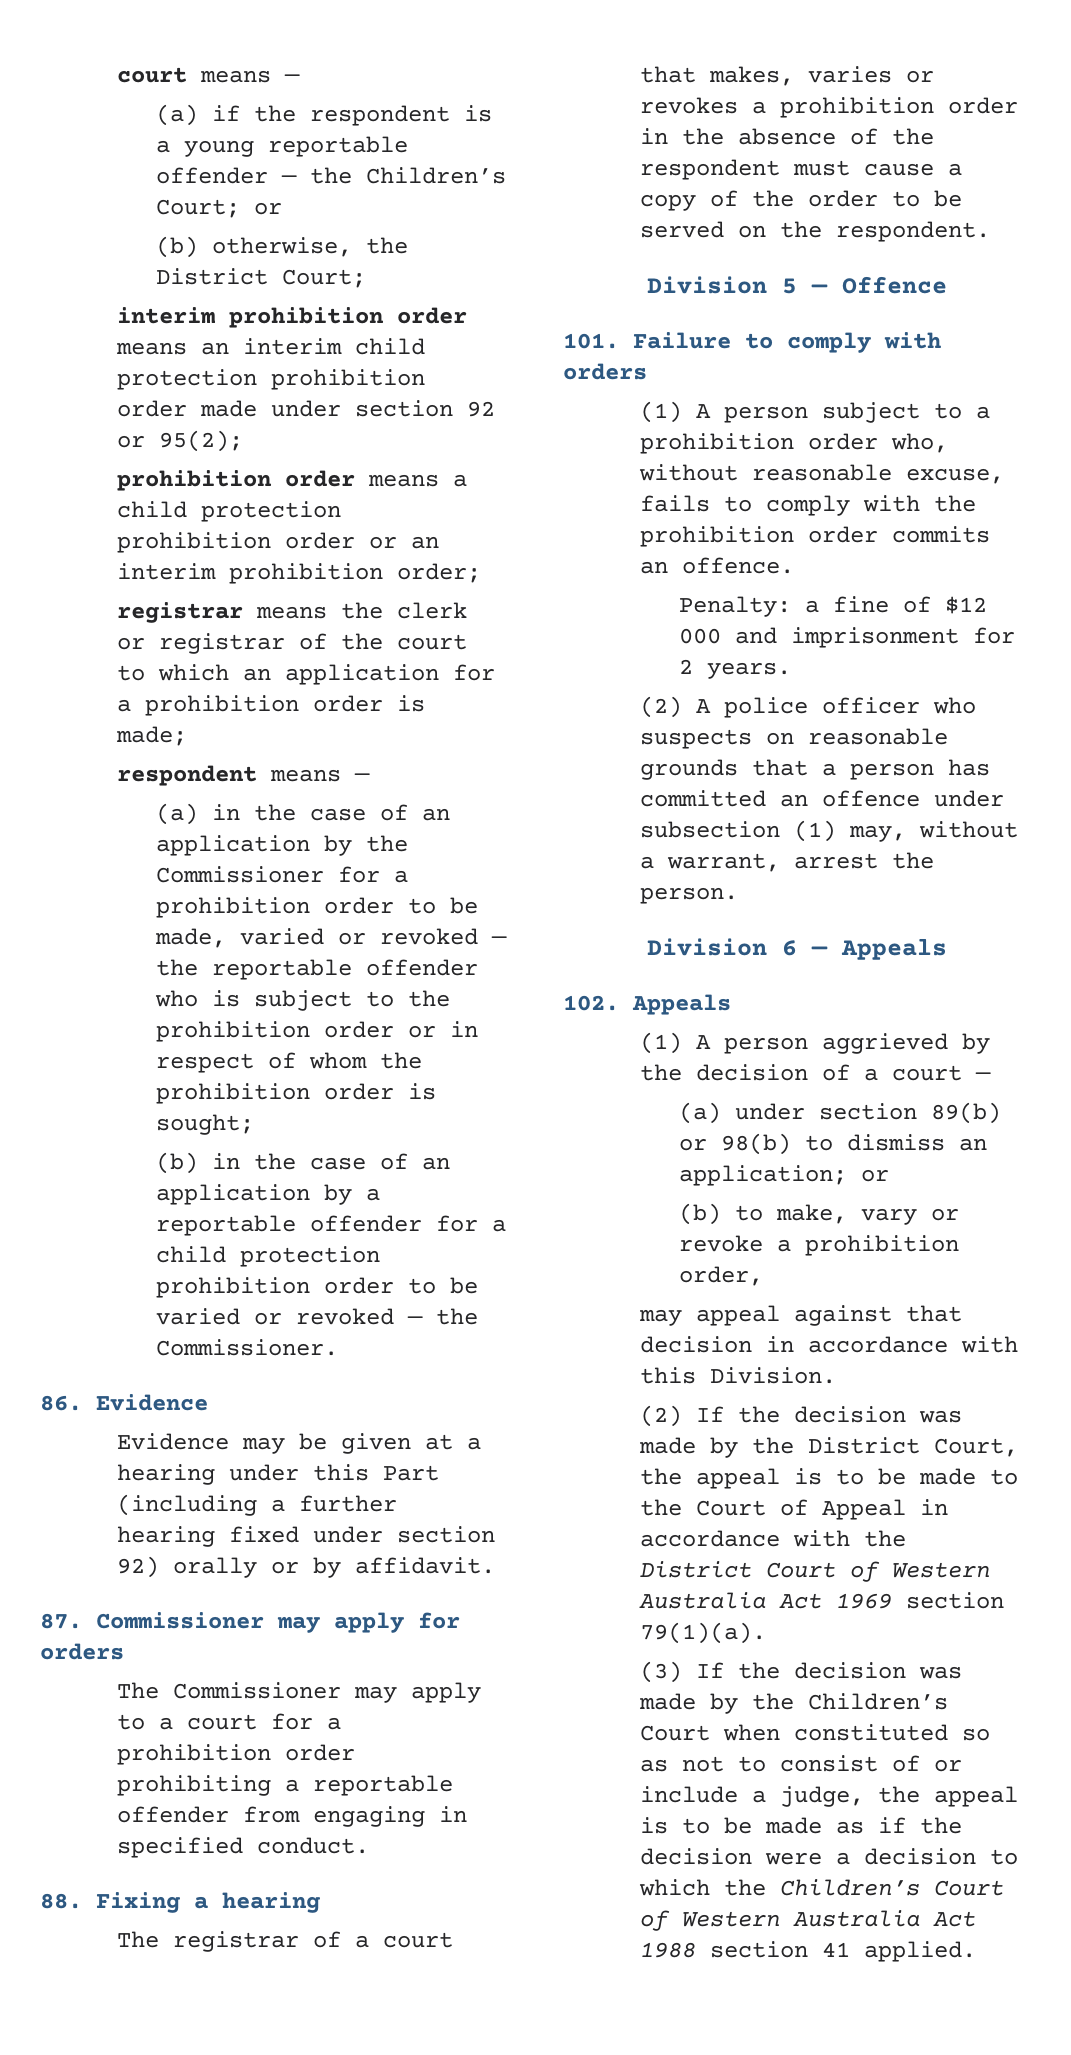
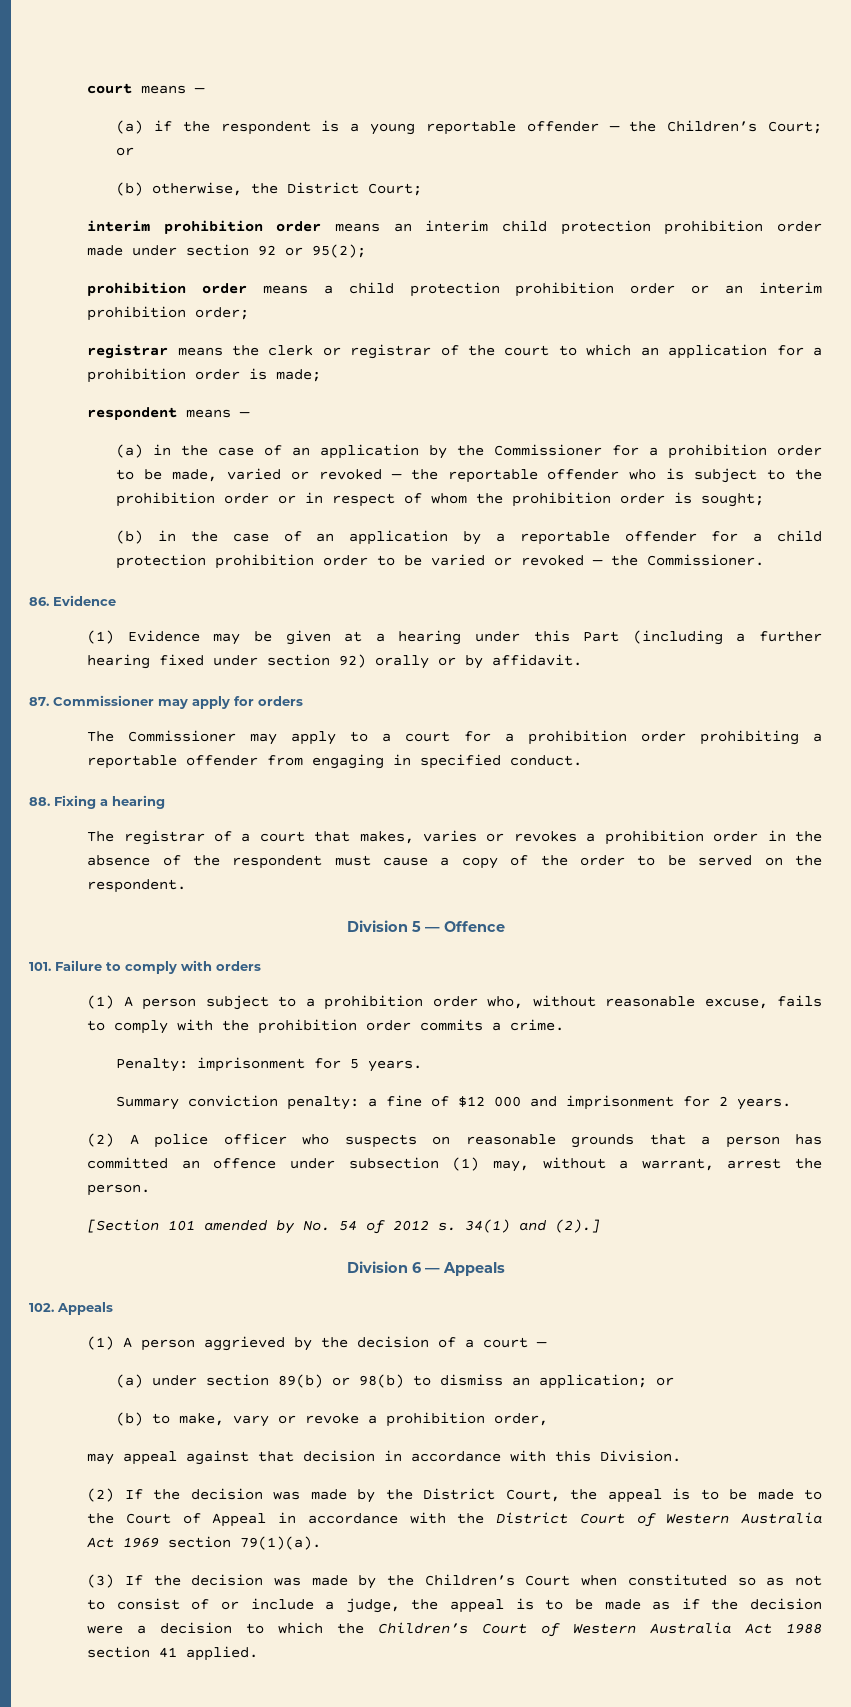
(208, 1402) none -> [87,630,115,644] (1)
[640,557,795,574] an offence. -> [492,1019,565,1031] a crime.
(791, 606) none -> [197,1057,423,1072] [116,1095,360,1110] imprisonment for 5 years. // Summary conviction penalty:
(739, 895) none -> [87,1219,601,1234] // [Section 101 amended by No. 54 of 2012 s. 34(1) and (2).]

